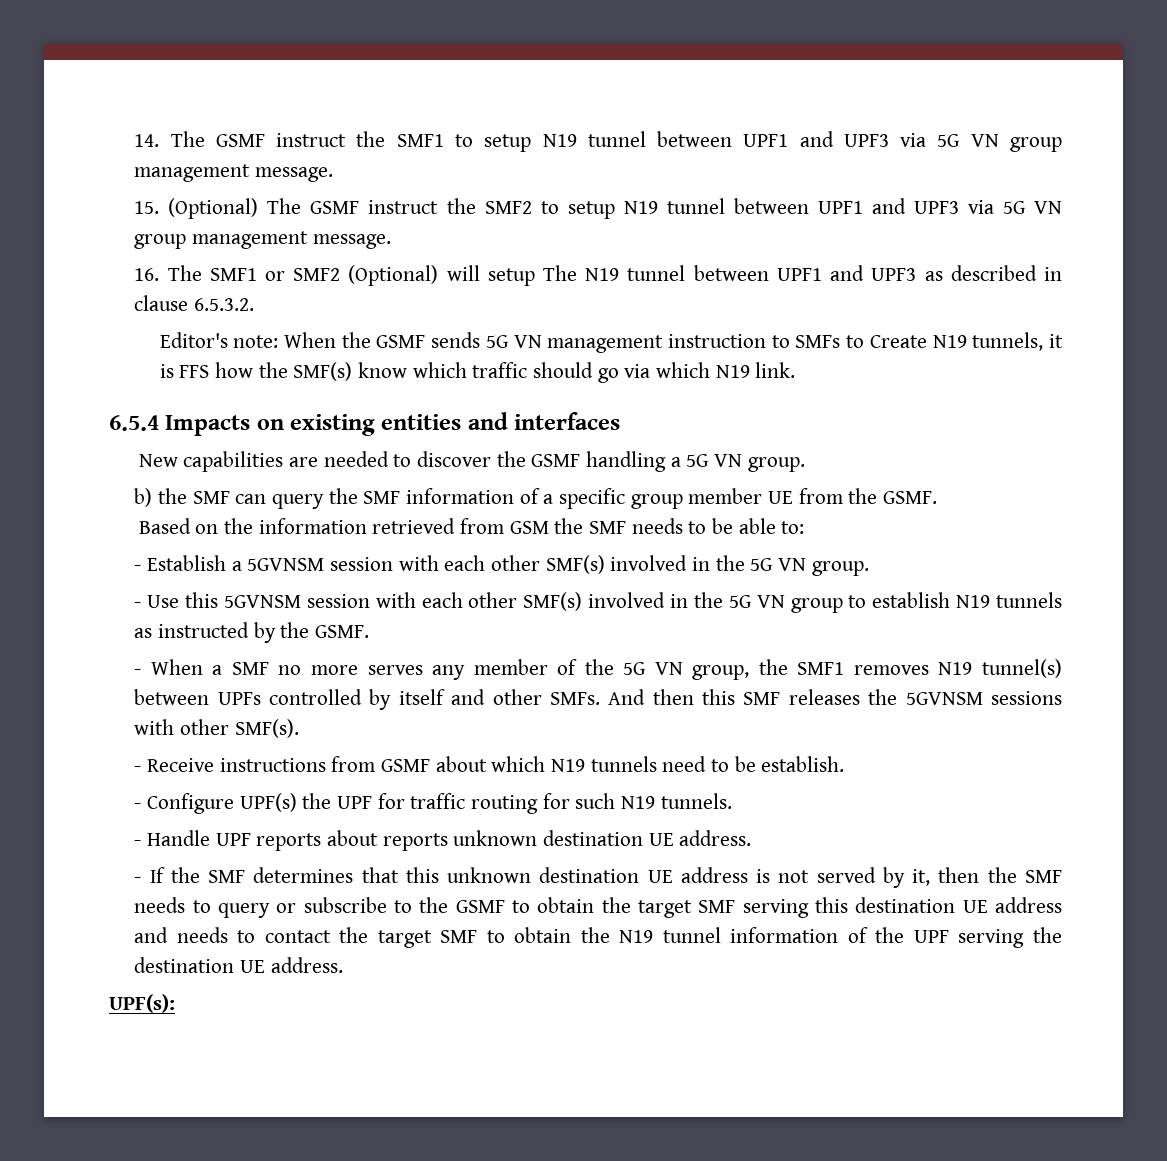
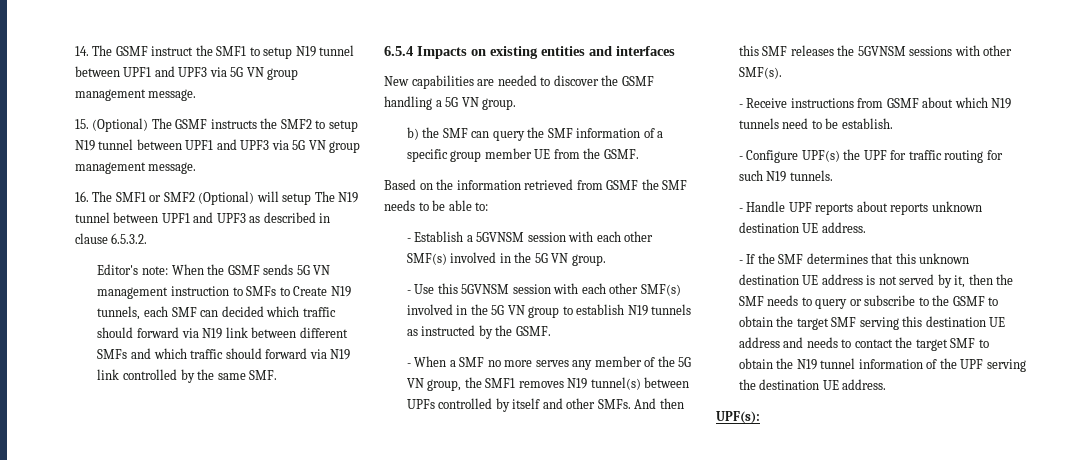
[368,200,439,214] instruct -> [210,119,257,129] instructs
[1049,334,1064,348] [159,362,796,383] it is FFS how the SMF(s) know which traffic should go via which N19 link. -> [143,306,336,317] [97,327,348,339] [97,348,351,360] [97,369,278,383] each SMF can decided which traffic should forward via N19 link between different SMFs and which traffic should forward via N19 link controlled by the same SMF.
[509,521,549,534] GSM -> [606,180,639,190] GSMF

